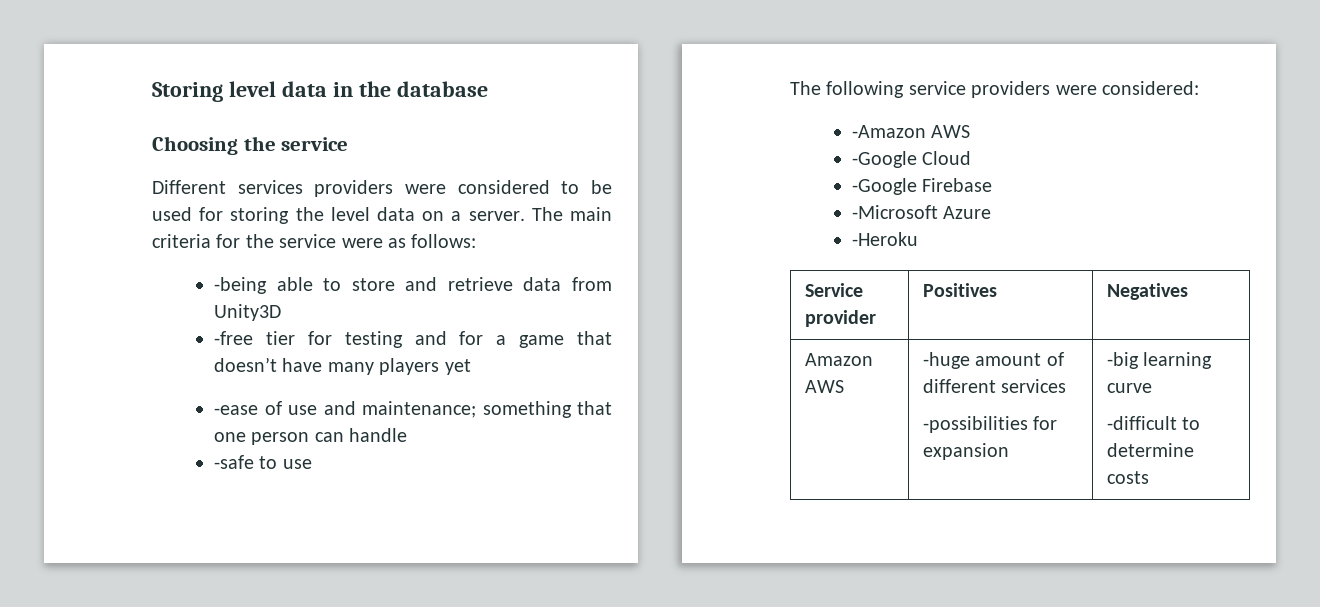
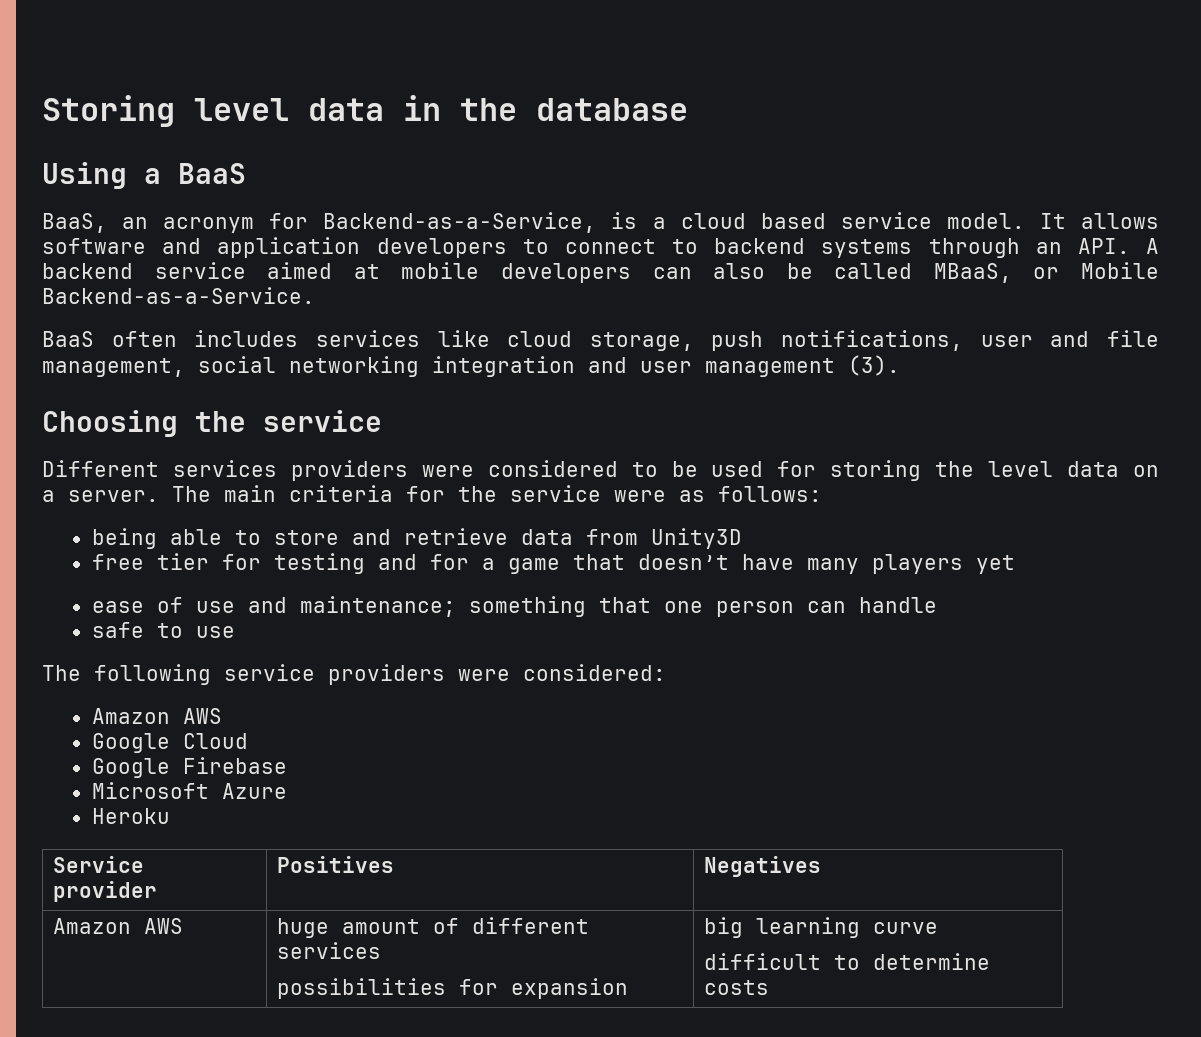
(488, 89) none -> [42,162,246,189] [42,212,1160,233] [42,237,1159,258] [42,262,1160,283] [42,287,315,304] [42,330,1159,351] [42,355,900,377] // Using a BaaS // BaaS, an acronym for Backend-as-a-Service, is a cloud based service model. It allows software and application developers to connect to backend systems through an API. A backend service aimed at mobile developers can also be called MBaaS, or Mobile Backend-as-a-Service. // BaaS often includes services like cloud storage, push notifications, user and file management, social networking integration and user management (3).
[213,277,267,294] -being -> [91,528,157,549] being
[213,331,253,345] -free -> [91,554,144,570] free
[213,405,258,415] -ease -> [91,601,144,613] ease
[213,455,254,469] -safe -> [91,622,144,638] safe
[851,125,926,138] -Amazon -> [91,708,170,724] Amazon
[851,151,917,168] -Google -> [91,733,170,753] Google
[851,178,917,195] -Google -> [91,758,170,778] Google
[851,205,938,219] -Microsoft -> [91,782,209,799] Microsoft
[851,232,918,246] -Heroku -> [91,808,170,824] Heroku
[922,352,970,369] -huge -> [276,918,329,938] huge
[922,416,1028,433] -possibilities -> [276,978,446,999] possibilities
[1106,352,1139,369] -big -> [703,917,743,938] big
[1106,416,1177,430] -difficult -> [703,953,821,970] difficult

